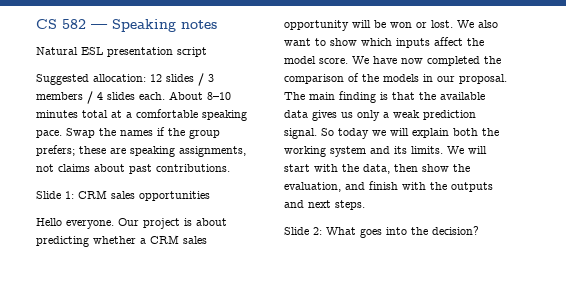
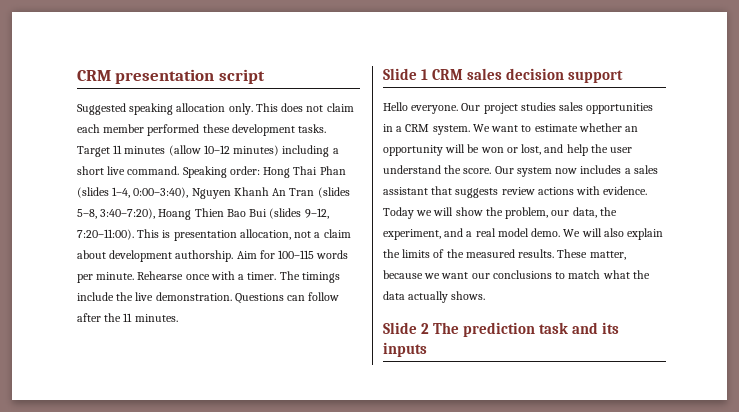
[36,19,217,32] [36,47,207,57] [36,73,214,86] [36,91,231,104] [36,109,247,121] [36,127,220,139] [36,145,246,157] [36,164,230,174] [36,190,210,201] CS 582 — Speaking notes // Natural ESL presentation script // Suggested allocation: 12 slides / 3 members / 4 slides each. About 8–10 minutes total at a comfortable speaking pace. Swap the names if the group prefers; these are speaking assignments, not claims about past contributions. // Slide 1: CRM sales opportunities -> [77,69,265,84] [77,103,354,115] [77,124,327,136] [77,145,339,157] [77,166,346,178] [77,187,350,199] [77,208,329,220] [77,229,351,241] [77,250,349,262] [77,271,340,283] [77,292,340,304] [77,313,178,322] [383,68,624,83] CRM presentation script // Suggested speaking allocation only. This does not claim each member performed these development tasks. Target 11 minutes (allow 10–12 minutes) including a short live command. Speaking order: Hong Thai Phan (slides 1–4, 0:00–3:40), Nguyen Khanh An Tran (slides 5–8, 3:40–7:20), Hoang Thien Bao Bui (slides 9–12, 7:20–11:00). This is presentation allocation, not a claim about development authorship. Aim for 100–115 words per minute. Rehearse once with a timer. The timings include the live demonstration. Questions can follow after the 11 minutes. // Slide 1 CRM sales decision support
[184,218,227,226] [36,235,207,247] is about predicting whether a CRM sales -> [520,102,654,114] [383,123,639,135] studies sales opportunities in a CRM system. We want to estimate whether an
[431,20,498,28] [284,37,484,48] [284,56,501,66] [284,73,507,84] [284,91,485,103] [284,110,476,121] [284,128,499,139] [284,146,487,157] [284,164,470,174] [284,181,493,192] [284,200,365,210] [284,226,479,238] lost. We also want to show which inputs affect the model score. We have now completed the comparison of the models in our proposal. The main finding is that the available data gives us only a weak prediction signal. So today we will explain both the working system and its limits. We will start with the data, then show the evaluation, and finish with the outputs and next steps. // Slide 2: What goes into the decision? -> [521,144,633,156] [383,165,658,177] [383,186,648,198] [383,207,617,219] [383,228,664,240] [383,249,626,260] [383,270,650,279] [383,291,486,303] [383,322,620,337] [383,342,427,357] lost, and help the user understand the score. Our system now includes a sales assistant that suggests review actions with evidence. Today we will show the problem, our data, the experiment, and a real model demo. We will also explain the limits of the measured results. These matter, because we want our conclusions to match what the data actually shows. // Slide 2 The prediction task and its inputs

